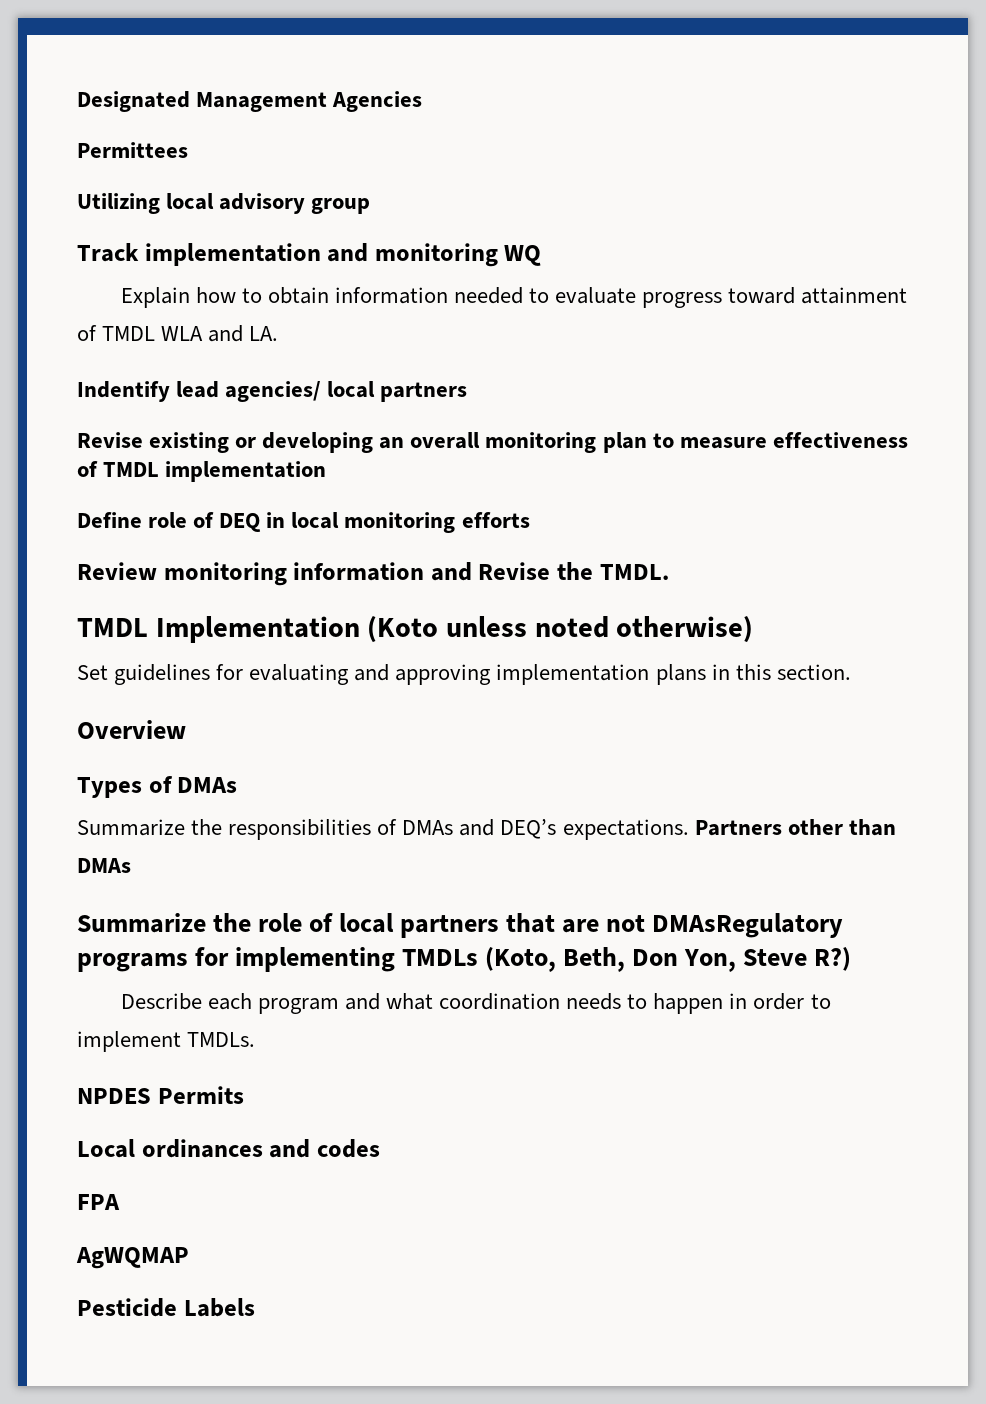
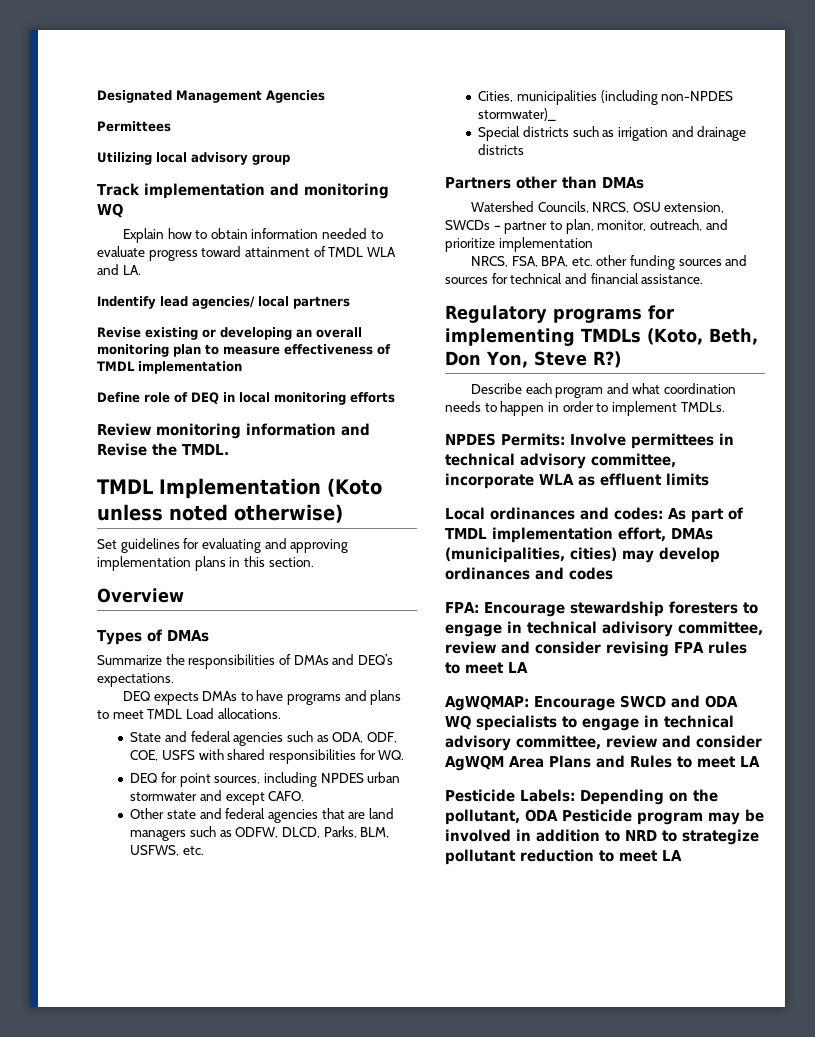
[694,819,896,836] [77,858,131,873] [77,913,844,938] Partners other than DMAs // Summarize the role of local partners that are not DMAsRegulatory -> [122,690,402,705] [97,708,281,719] [130,731,397,746] [130,749,405,764] [130,772,401,787] [130,790,305,805] [130,808,394,823] [130,826,390,841] [130,845,204,856] [478,90,734,105] [478,108,557,121] [478,126,747,141] [478,144,525,155] [445,176,644,189] [470,201,725,213] [445,219,728,234] [445,237,593,252] [470,255,748,270] [445,273,704,284] [445,305,547,323] // DEQ expects DMAs to have programs and plans to meet TMDL Load allocations. // State and federal agencies such as ODA, ODF, COE, USFS with shared responsibilities for WQ. // DEQ for point sources, including NPDES urban stormwater and except CAFO. // Other state and federal agencies that are land managers such as ODFW, DLCD, Parks, BLM, USFWS, etc. // Cities, municipalities (including non-NPDES stormwater)_ // Special districts such as irrigation and drainage districts // Partners other than DMAs // Watershed Councils, NRCS, OSU extension, SWCDs – partner to plan, monitor, outreach, and prioritize implementation // NRCS, FSA, BPA, etc. other funding sources and sources for technical and financial assistance. // Regulatory
[157,1086,244,1104] [77,1139,380,1158] [77,1194,120,1210] [76,1247,189,1269] [77,1298,255,1317] Permits // Local ordinances and codes // FPA // AgWQMAP // Pesticide Labels -> [501,433,734,449] [445,453,676,469] [445,473,709,489] [445,507,743,523] [445,527,713,543] [445,547,720,563] [445,567,613,580] [445,601,758,617] [445,621,763,637] [445,641,747,657] [445,662,528,674] [445,695,738,711] [445,715,734,731] [445,735,762,751] [445,755,760,771] [445,789,718,805] [445,809,764,825] [445,829,759,845] [445,849,682,865] Permits: Involve permittees in technical advisory committee, incorporate WLA as effluent limits // Local ordinances and codes: As part of TMDL implementation effort, DMAs (municipalities, cities) may develop ordinances and codes // FPA: Encourage stewardship foresters to engage in technical adivisory committee, review and consider revising FPA rules to meet LA // AgWQMAP: Encourage SWCD and ODA WQ specialists to engage in technical advisory committee, review and consider AgWQM Area Plans and Rules to meet LA // Pesticide Labels: Depending on the pollutant, ODA Pesticide program may be involved in addition to NRD to strategize pollutant reduction to meet LA

